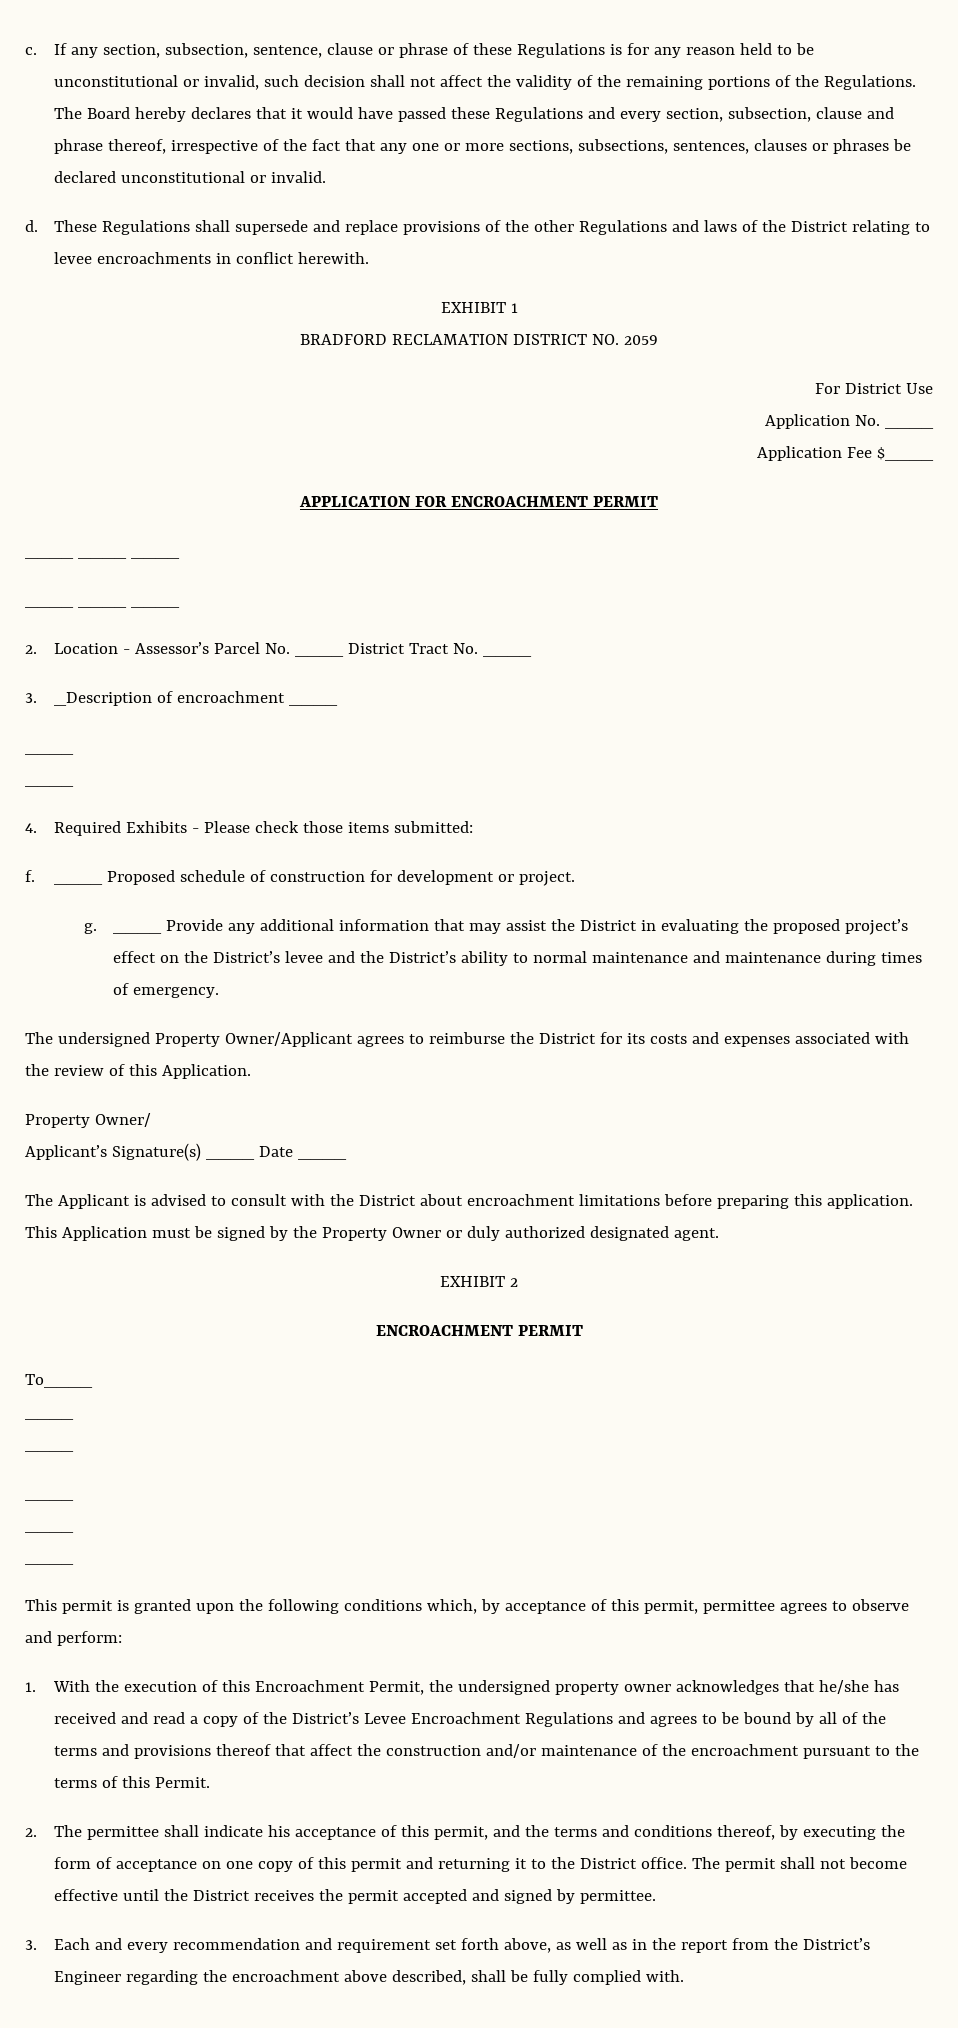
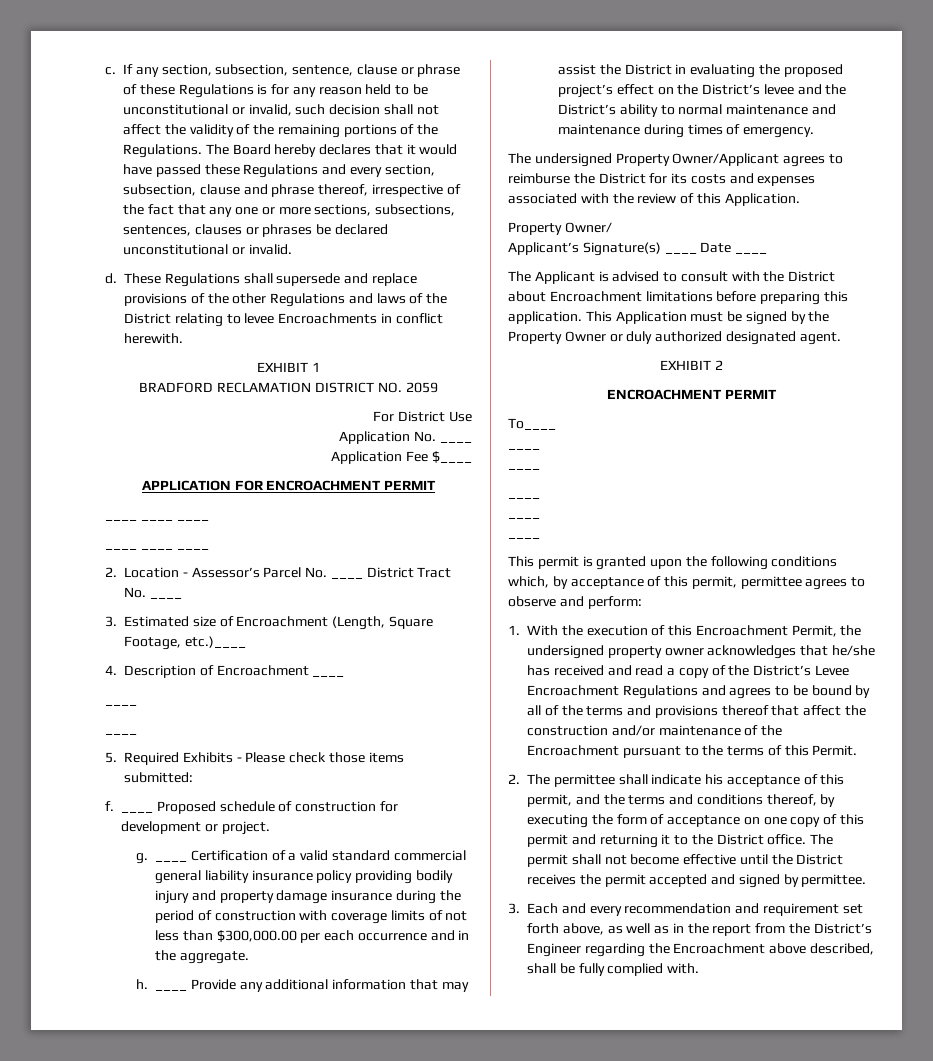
[97,252,212,264] encroachments -> [278,313,378,324] Encroachments
[54,691,286,706] [289,703,339,706] [25,752,74,755] [25,784,74,787] [25,823,37,833] _Description of encroachment ____ // ____ // ____ // 4. -> [124,616,433,630] [124,636,246,650] [105,665,345,678] [105,704,137,706] [105,733,137,735] [105,752,117,763] Estimated size of Encroachment (Length, Square Footage, etc.)____ // 4. Description of Encroachment ____ // ____ // ____ // 5.
(163, 932) none -> [190,850,466,861] [154,870,453,884] [154,890,461,904] [154,910,468,924] [154,930,470,943] [154,950,249,964] [135,979,148,989] [154,989,187,991] Certification of a valid standard commercial general liability insurance policy providing bodily injury and property damage insurance during the period of construction with coverage limits of not less than $300,000.00 per each occurrence and in the aggregate. // h. ____
[466,1194,575,1206] encroachment -> [549,291,642,302] Encroachment
[691,1744,800,1756] encroachment -> [527,745,619,756] Encroachment
[232,1970,341,1982] encroachment -> [673,943,766,954] Encroachment

